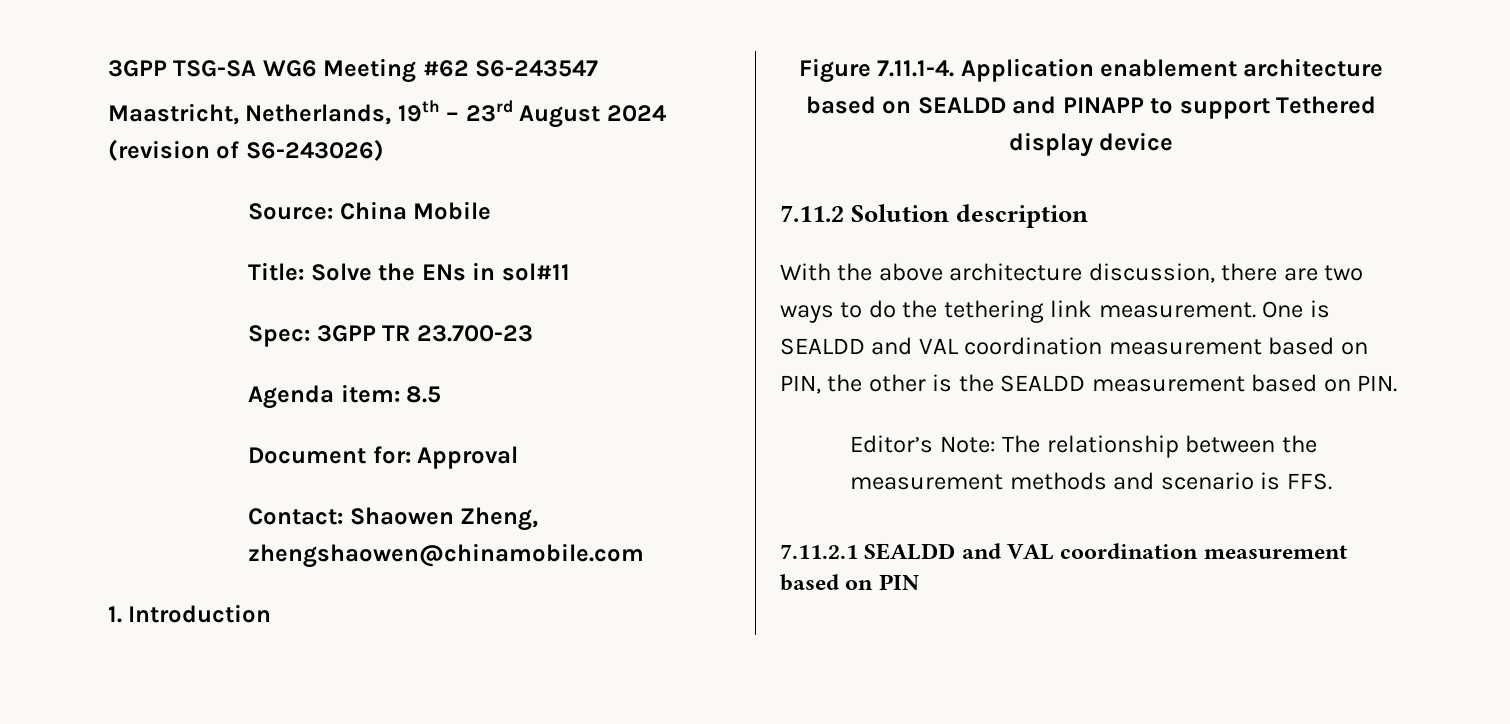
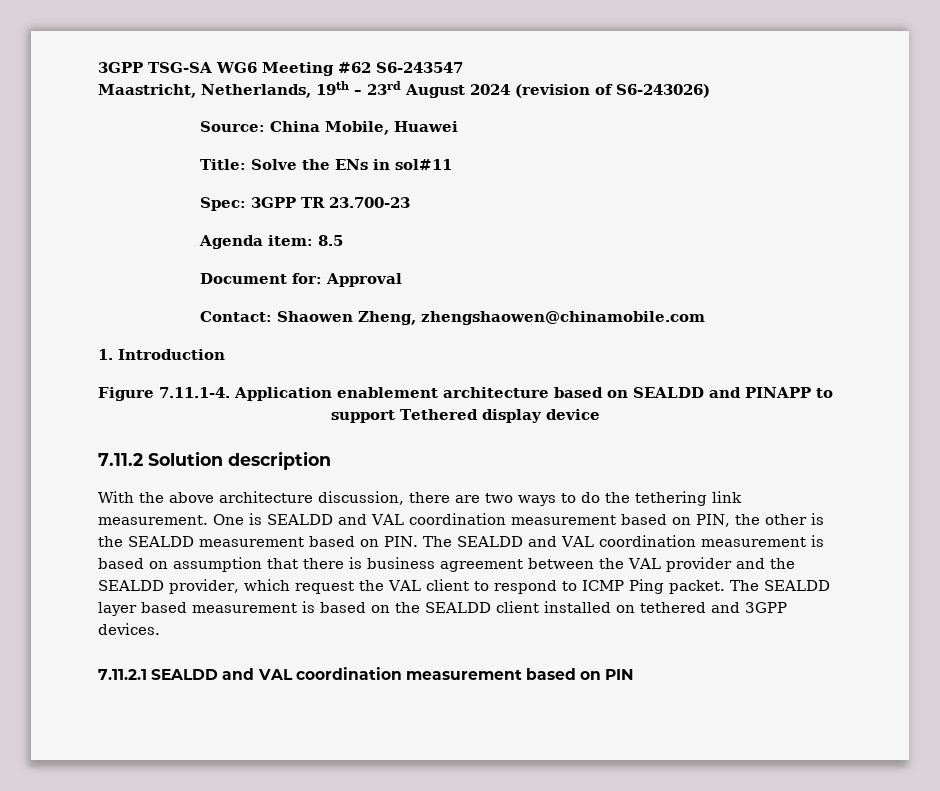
[413,201,492,220] Mobile -> [325,121,459,135] Mobile, Huawei
[850,435,1317,458] [850,472,1332,490] // Editor’s Note: The relationship between the measurement methods and scenario is FFS. -> [422,535,824,547] [98,557,795,572] [98,579,830,594] [98,601,787,616] [98,623,160,635] The SEALDD and VAL coordination measurement is based on assumption that there is business agreement between the VAL provider and the SEALDD provider, which request the VAL client to respond to ICMP Ping packet. The SEALDD layer based measurement is based on the SEALDD client installed on tethered and 3GPP devices.

